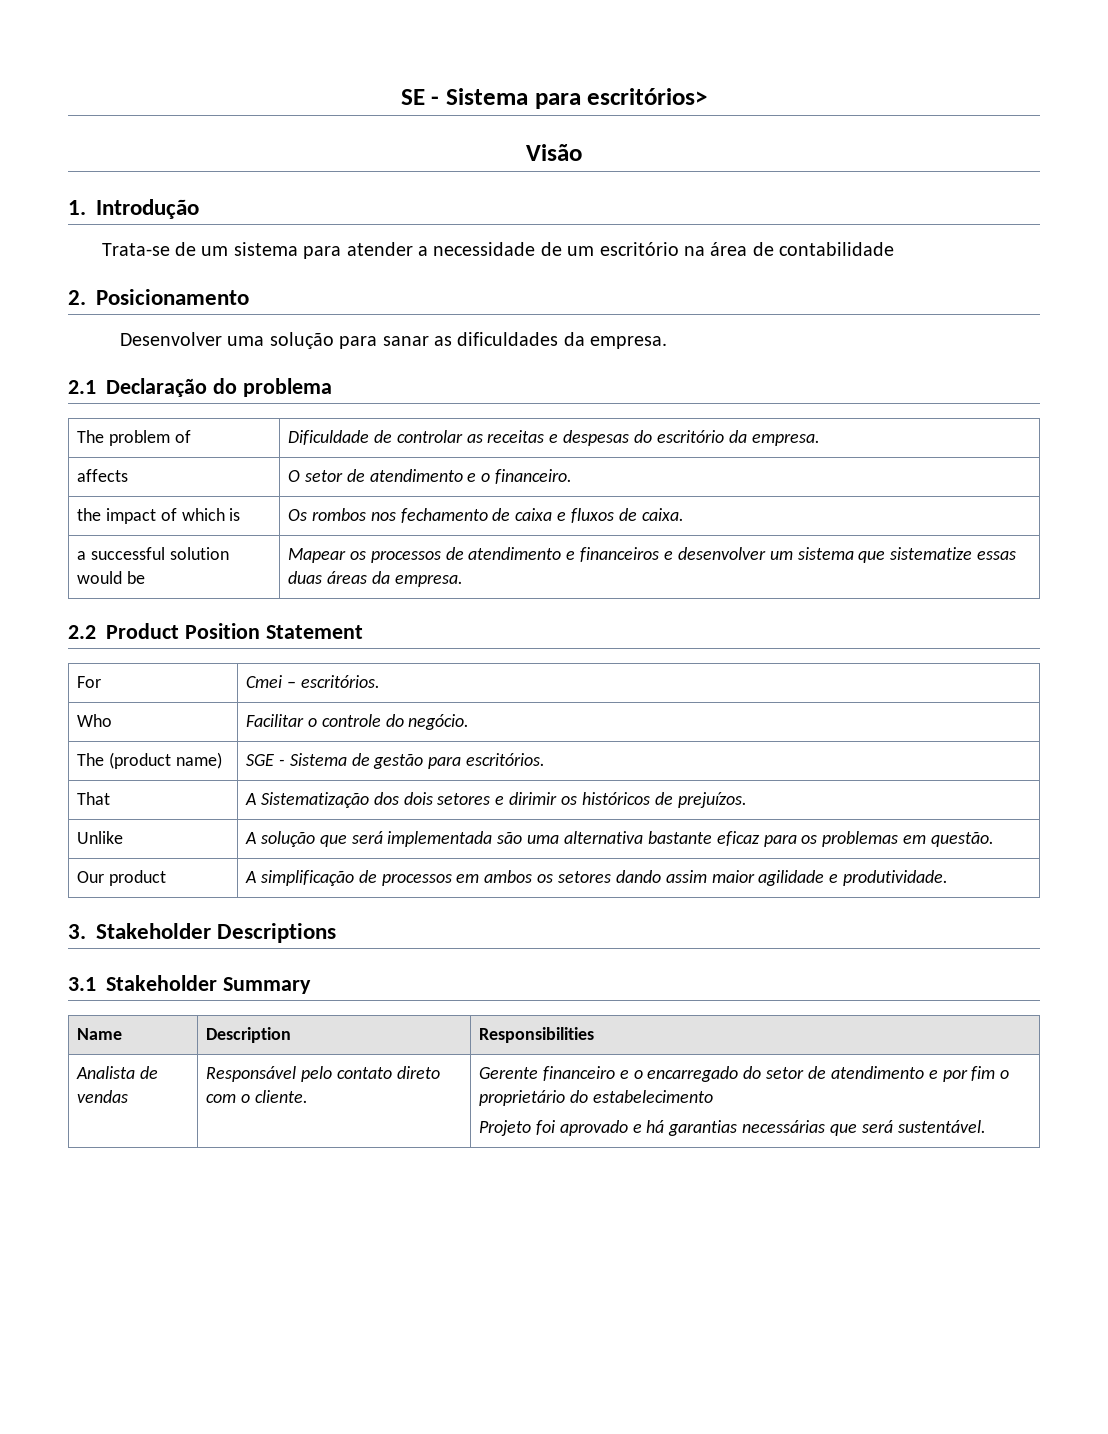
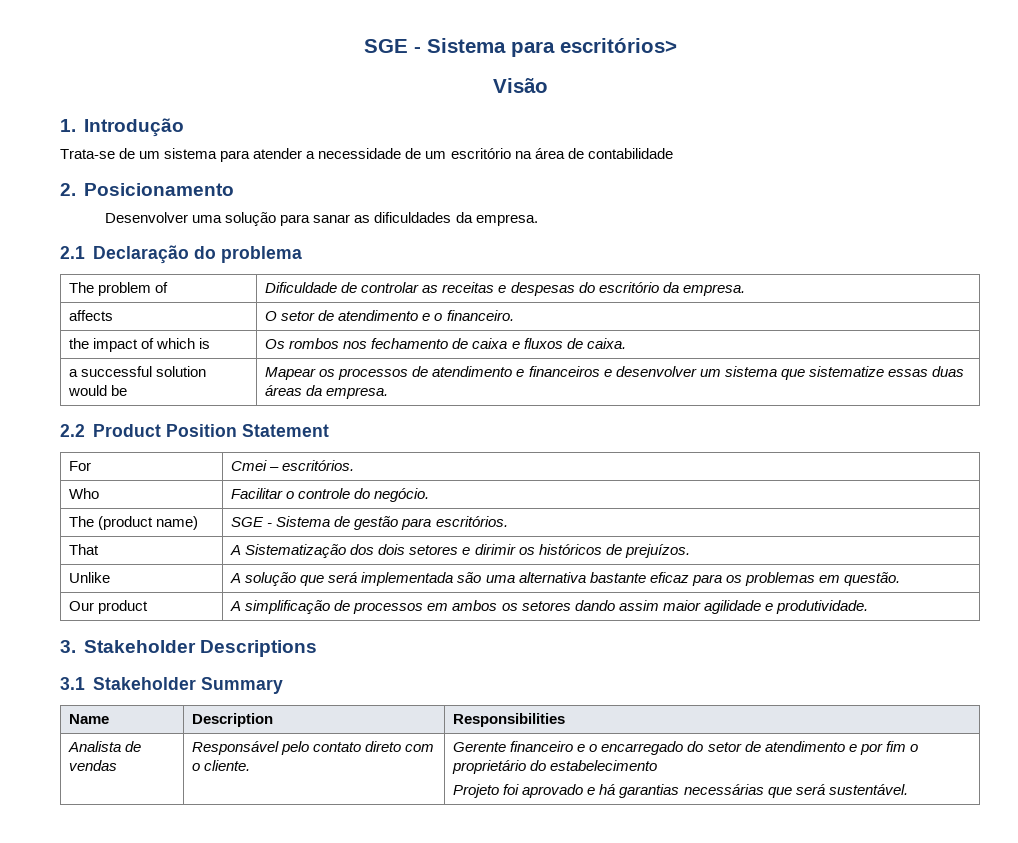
[400,89,425,105] SE -> [363,39,408,53] SGE

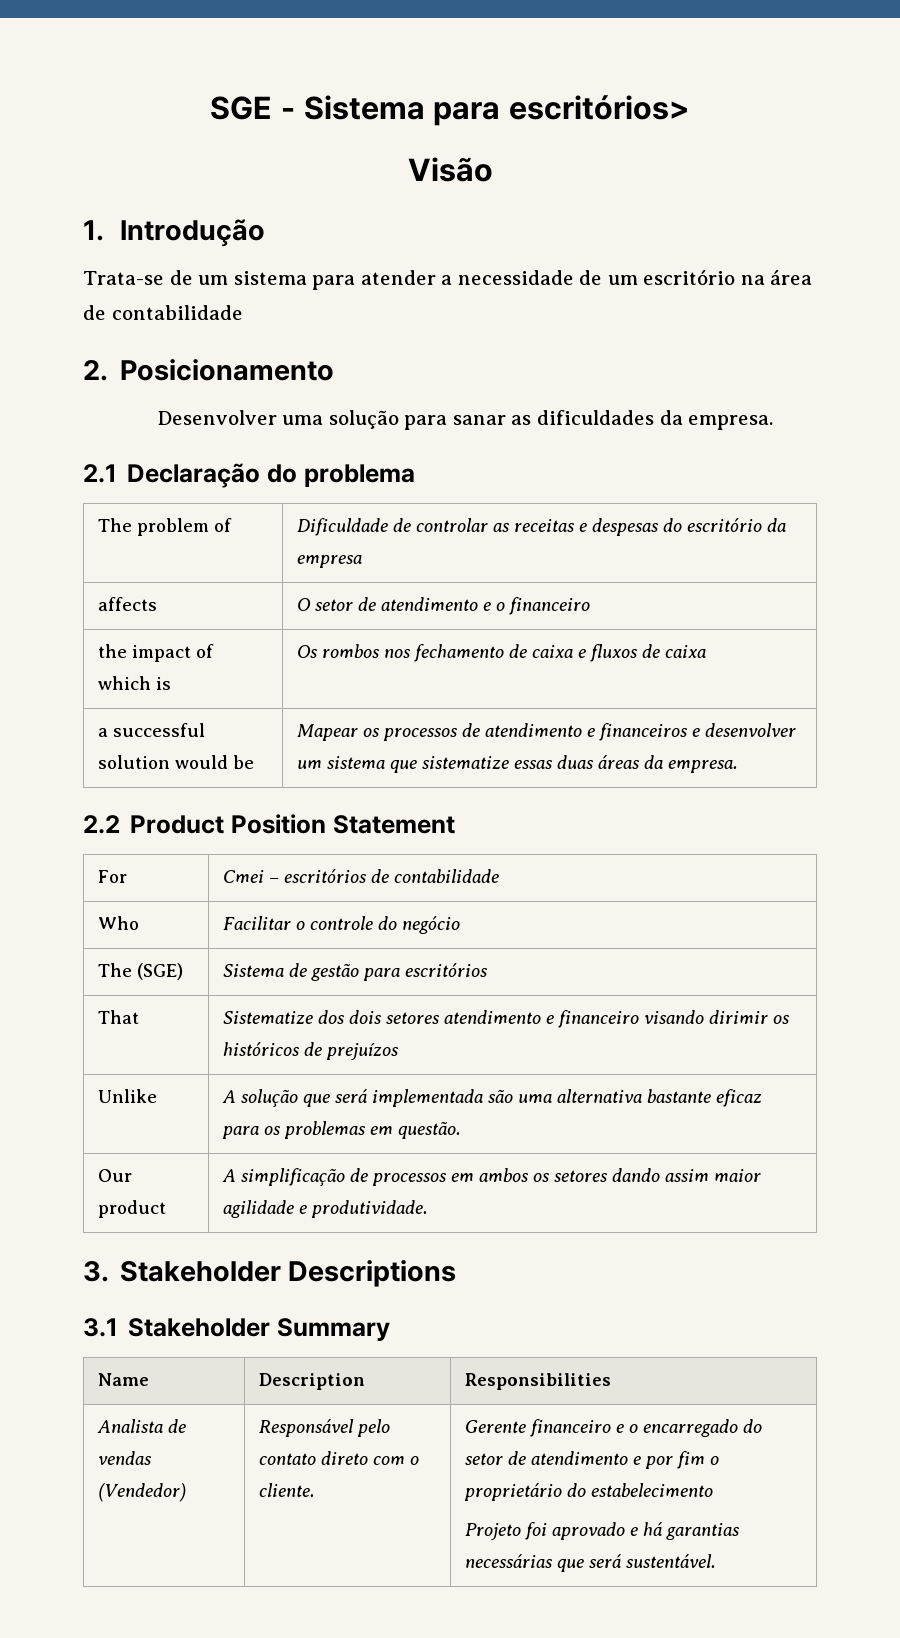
[682,284,745,296] empresa. -> [297,555,363,568] empresa
[446,310,514,321] financeiro. -> [509,597,591,615] financeiro
[586,338,626,349] caixa. -> [665,645,707,658] caixa
[282,460,355,471] escritórios. -> [284,869,500,883] escritórios de contabilidade
[374,488,430,502] [69,516,199,530] [231,517,273,527] negócio. // The (product name) | SGE - -> [402,916,461,934] [98,963,184,980] negócio // The (SGE) |
[435,516,508,527] escritórios. -> [405,963,488,977] escritórios
[230,544,347,558] A Sistematização -> [223,1011,314,1024] Sistematize
[462,547,471,555] e -> [444,1010,705,1028] atendimento e financeiro visando
[624,544,690,558] prejuízos. -> [326,1043,399,1060] prejuízos
(118, 765) none -> [98,1483,187,1502] (Vendedor)

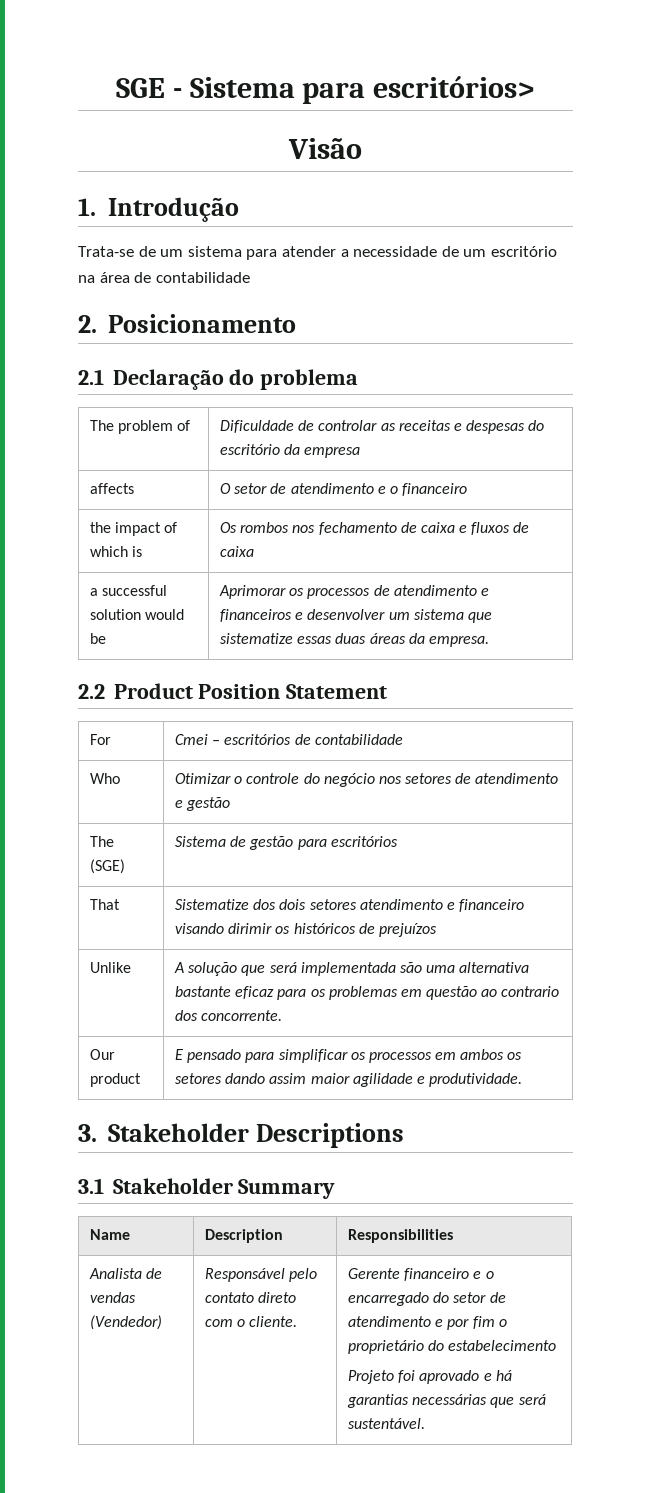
[156,410,774,430] // Desenvolver uma solução para sanar as dificuldades da empresa. -> (297, 323) none
[297,724,359,741] Mapear -> [219,585,287,599] Aprimorar
[223,916,292,930] Facilitar -> [175,773,232,784] Otimizar
(461, 925) none -> [378,773,559,784] [175,797,231,811] nos setores de atendimento e gestão
[398,1121,461,1139] [98,1169,133,1182] [98,1200,167,1218] [222,1168,369,1186] questão. // Our product | A simplificação de -> [426,986,560,1000] [175,1010,283,1021] [90,1049,116,1060] [90,1073,142,1087] [175,1049,366,1063] questão ao contrario dos concorrente. // Our product | E pensado para simplificar os

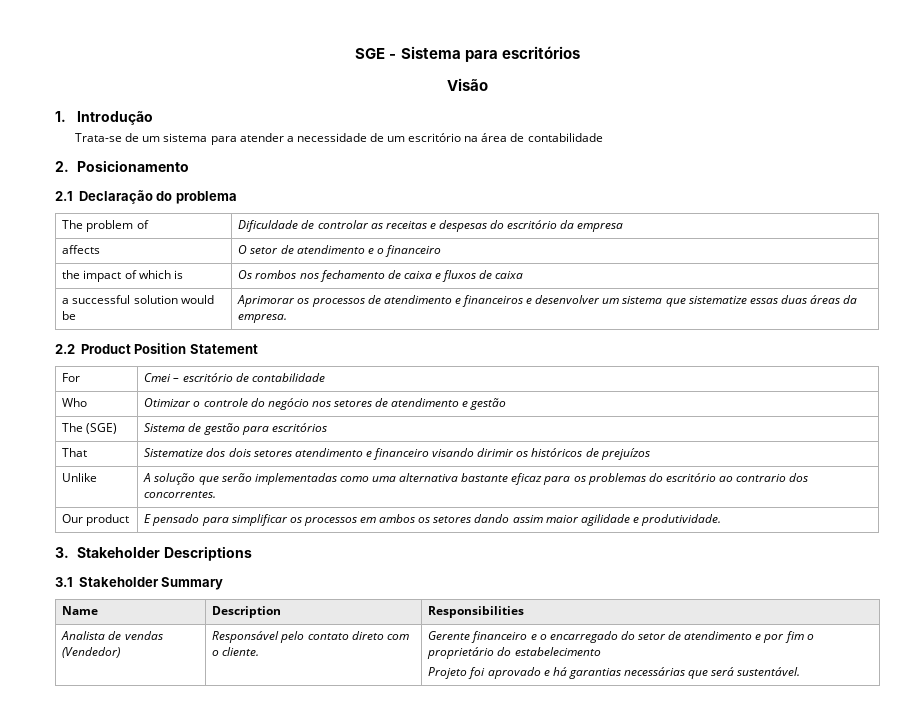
[373,76,536,98] escritórios> -> [501,46,580,59] escritórios
[224,734,292,745] escritórios -> [182,373,233,382] escritório
[269,962,422,976] será implementada são -> [221,473,369,485] serão implementadas como
[400,986,478,1000] em questão -> [648,473,716,482] do escritório
[201,1010,283,1021] concorrente. -> [144,491,217,498] concorrentes.

